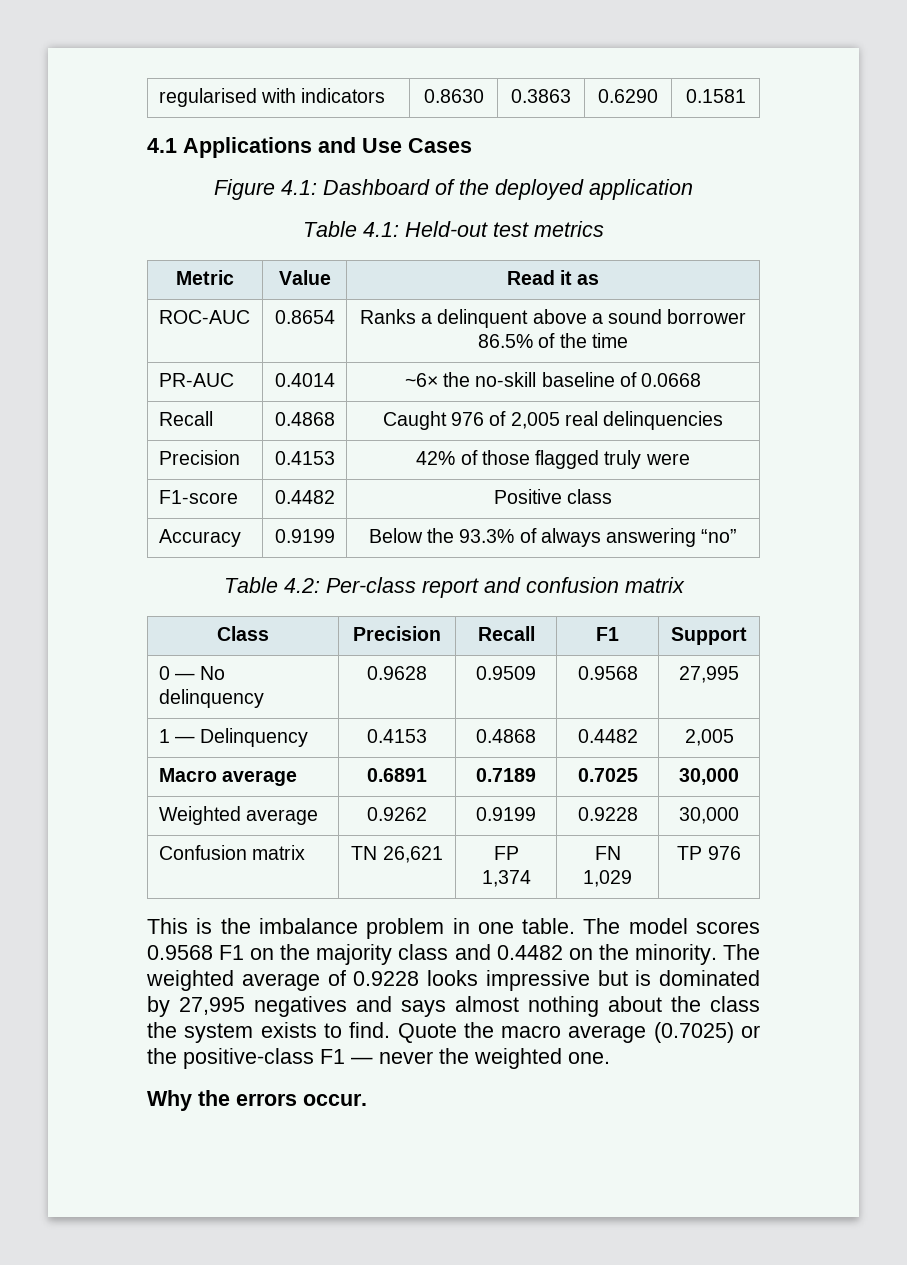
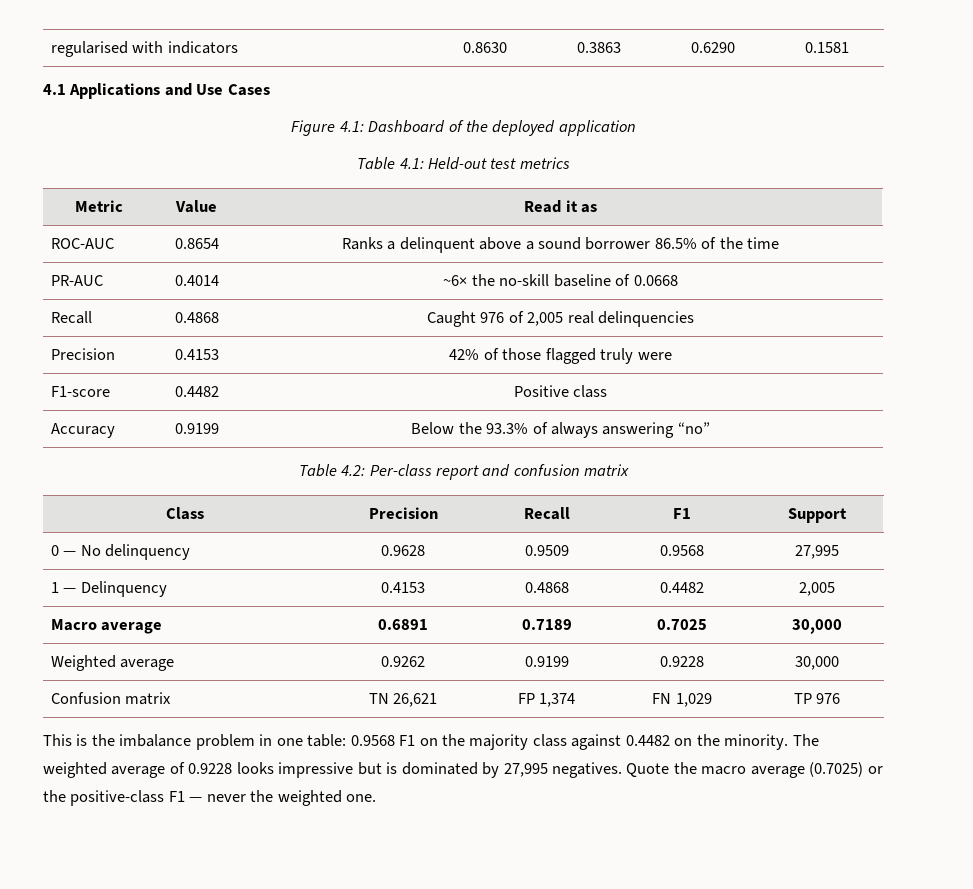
[522,918,760,934] table. The model scores -> [307,734,347,747] table:
[454,944,491,960] and -> [571,734,622,750] against
[254,996,760,1017] [147,1022,391,1043] negatives and says almost nothing about the class the system exists to find. -> [552,762,623,778] negatives.
[147,1090,367,1111] // Why the errors occur. -> (377, 798) none

